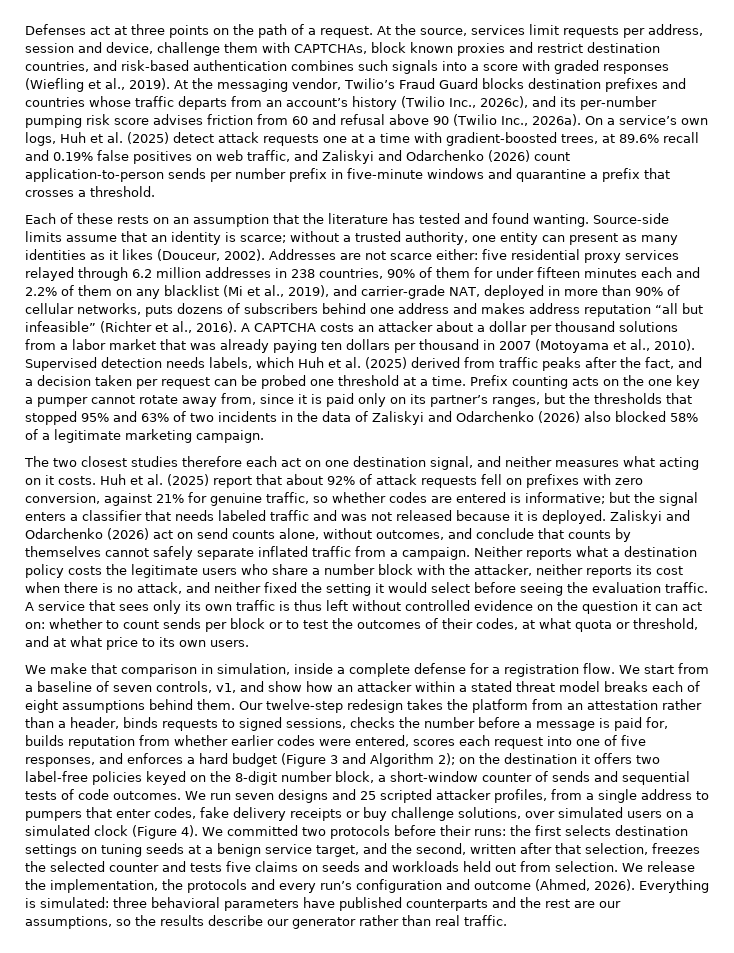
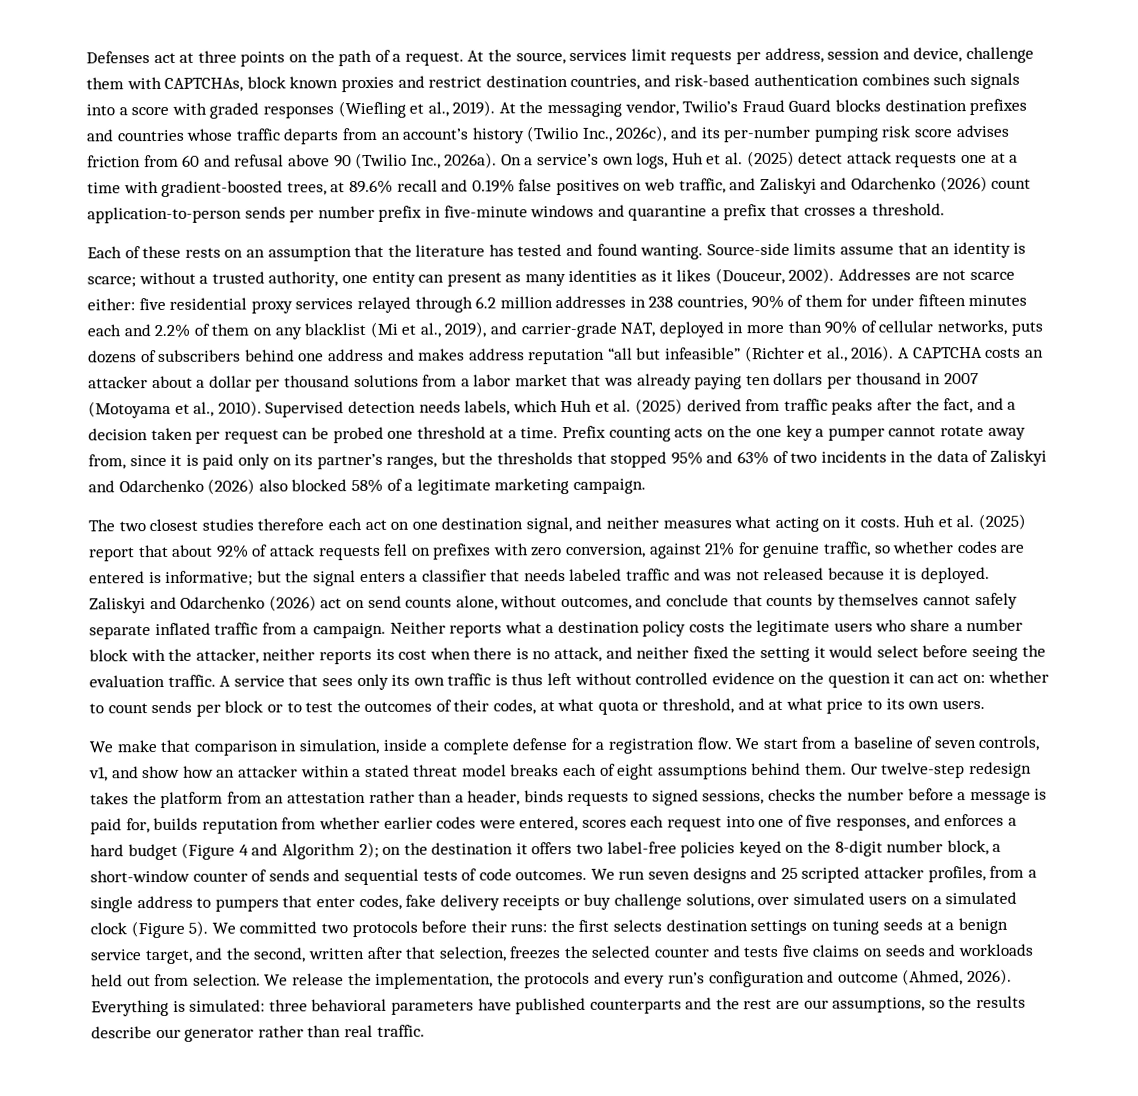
[330,755,338,764] 3 -> [238,844,249,856] 4
[181,825,198,837] 4). -> [188,920,209,937] 5).

